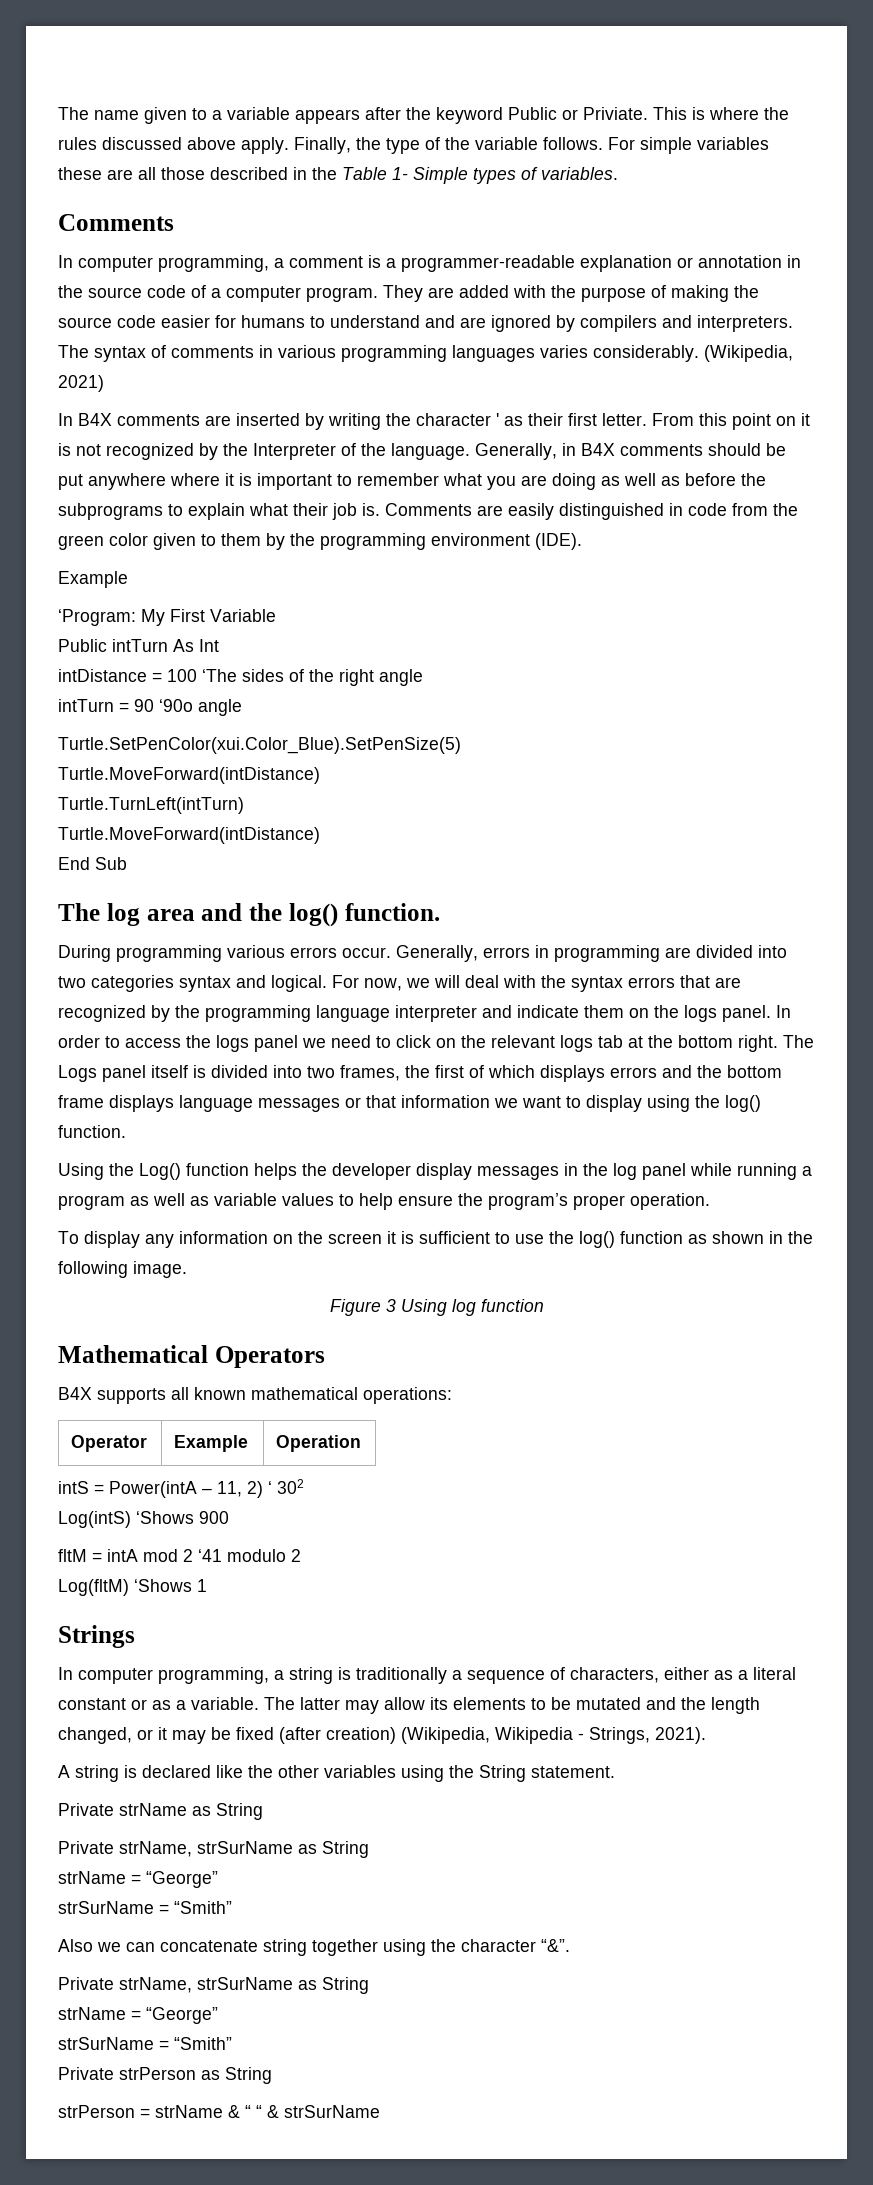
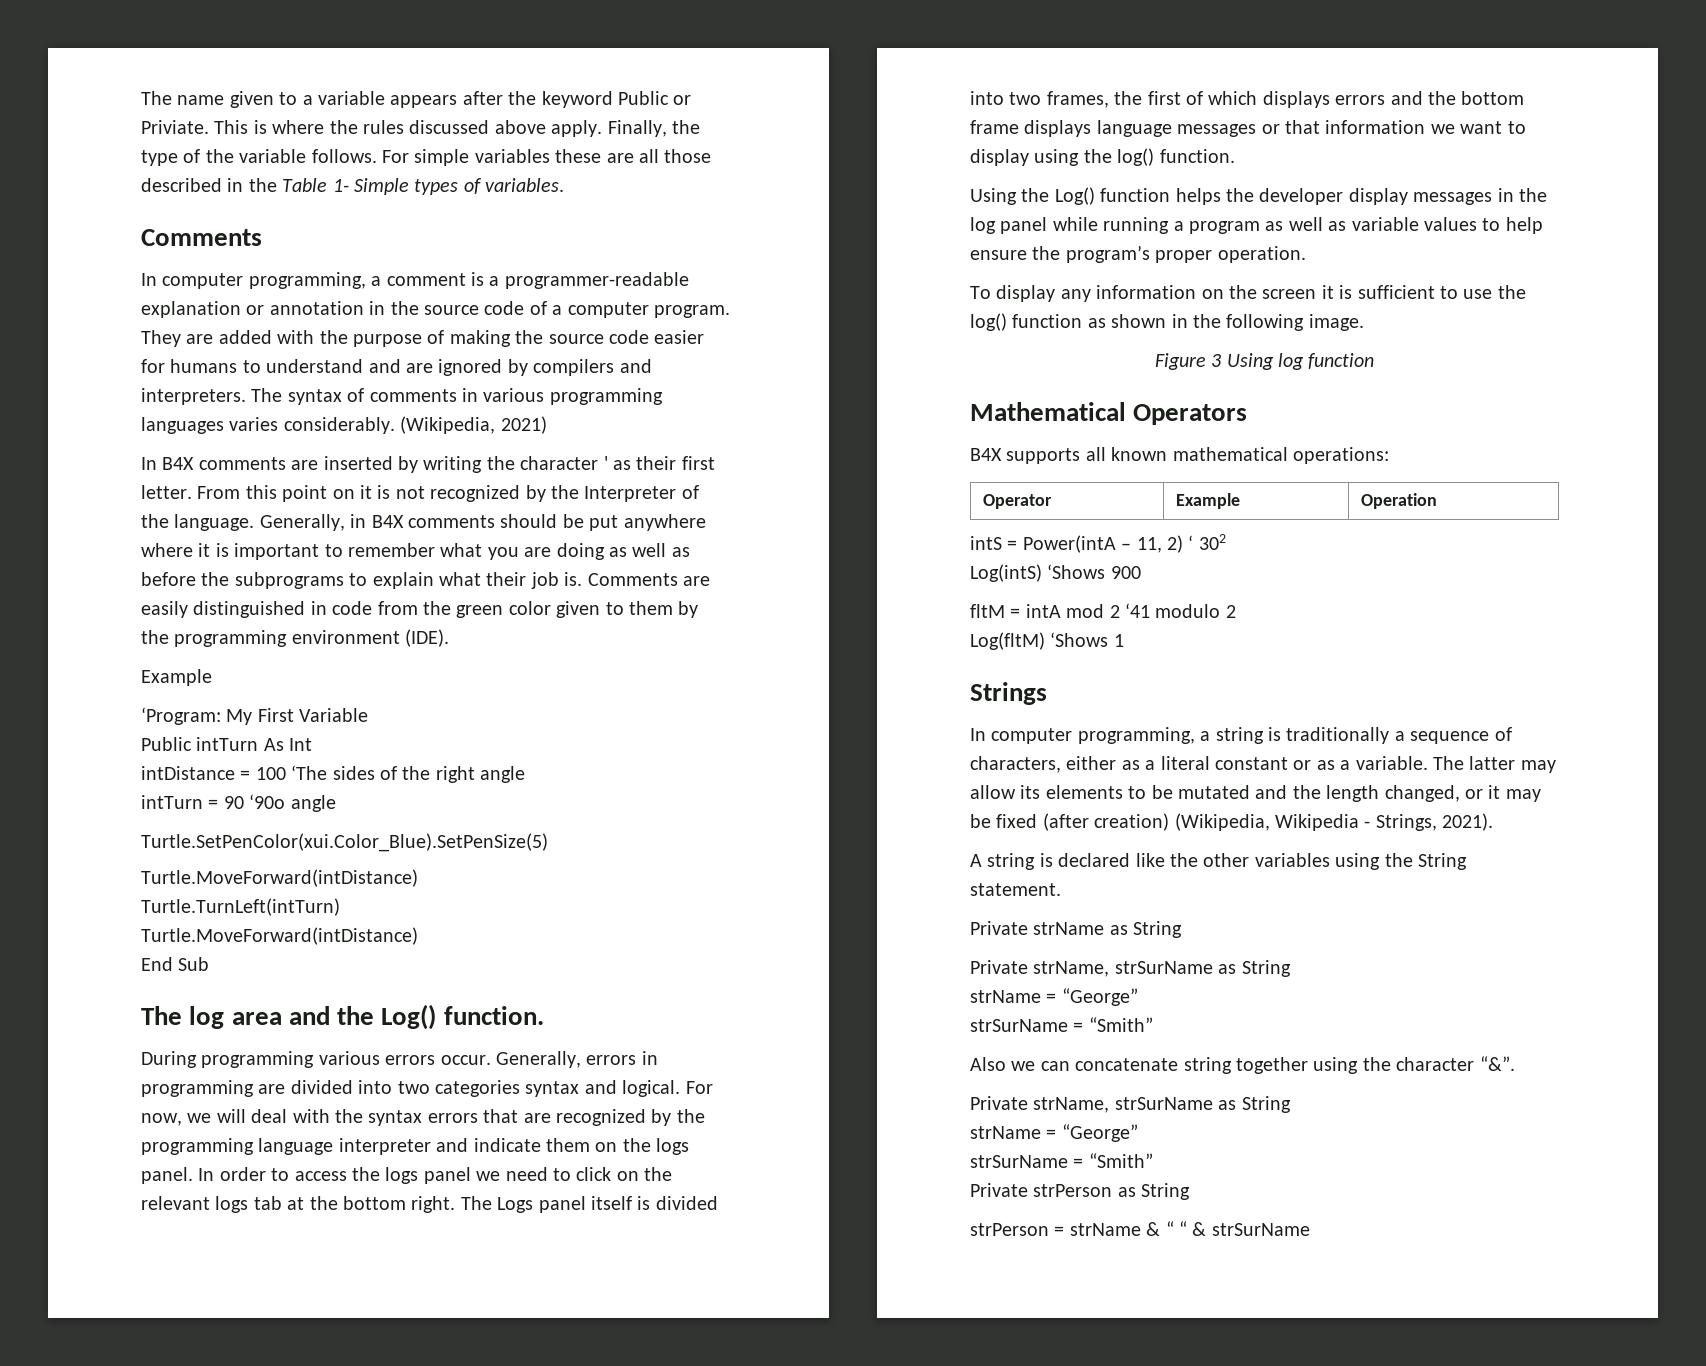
[288,903,338,927] log() -> [381,1004,437,1030] Log()

